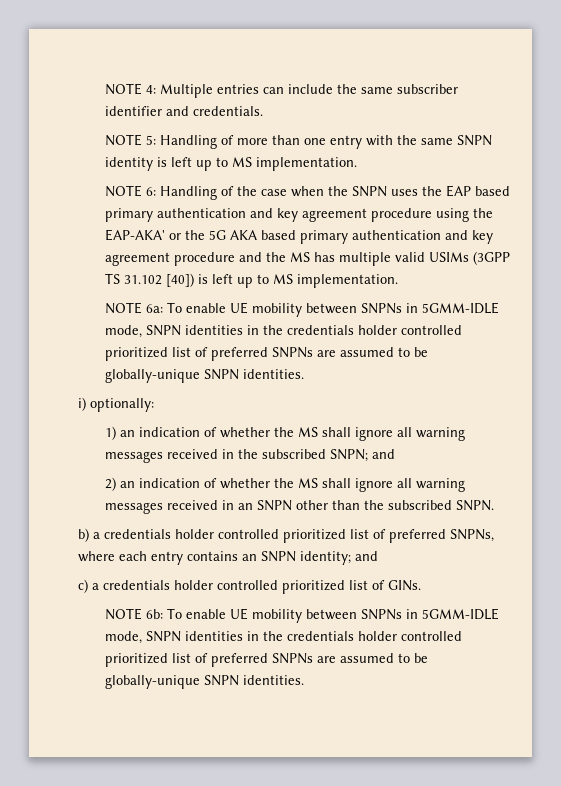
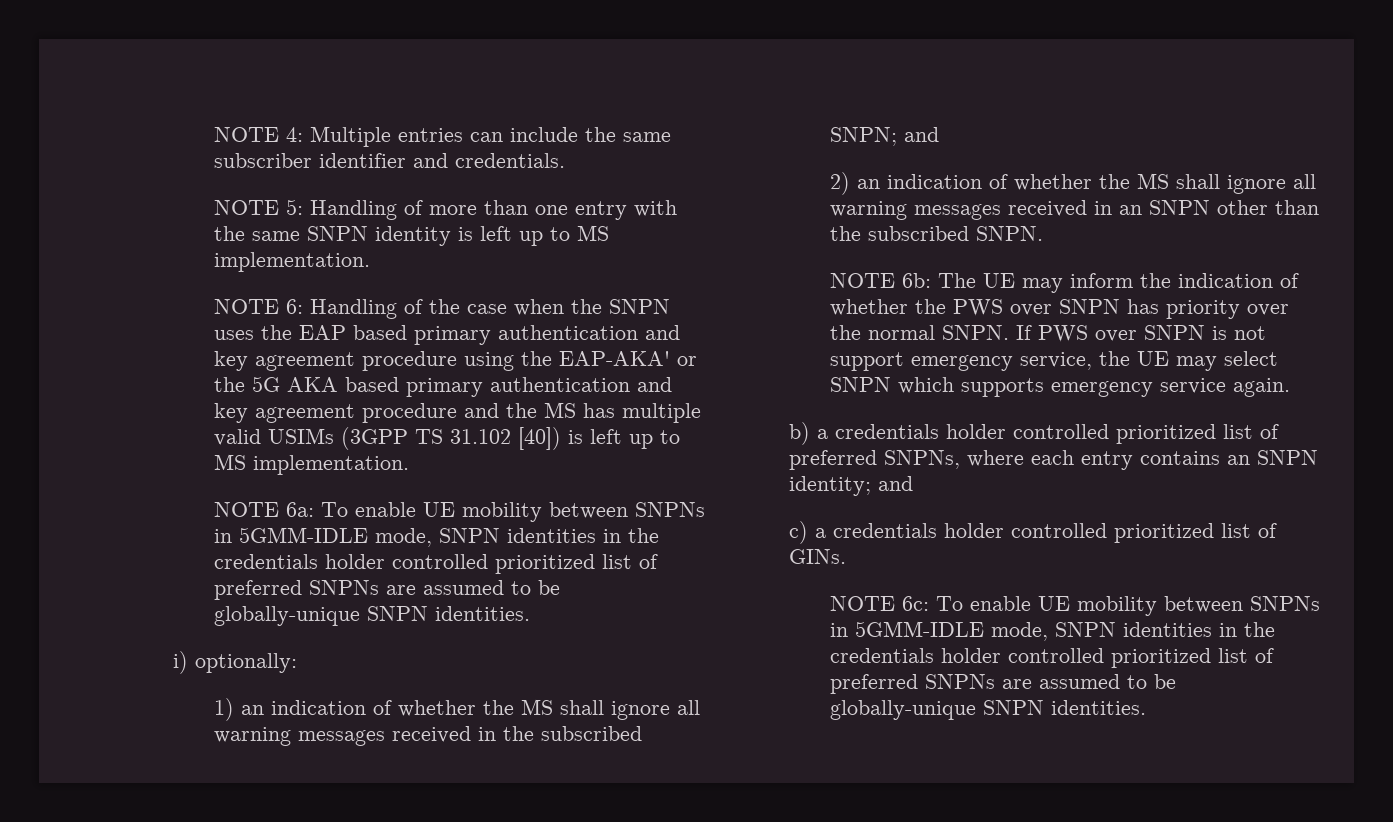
(495, 505) none -> [830,273,1300,293] [830,299,1290,319] [830,325,1267,342] [830,351,1279,371] [830,377,1291,397] // NOTE 6b: The UE may inform the indication of whether the PWS over SNPN has priority over the normal SNPN. If PWS over SNPN is not support emergency service, the UE may select SNPN which supports emergency service again.
[146,609,164,619] 6b: -> [902,596,930,611] 6c:

